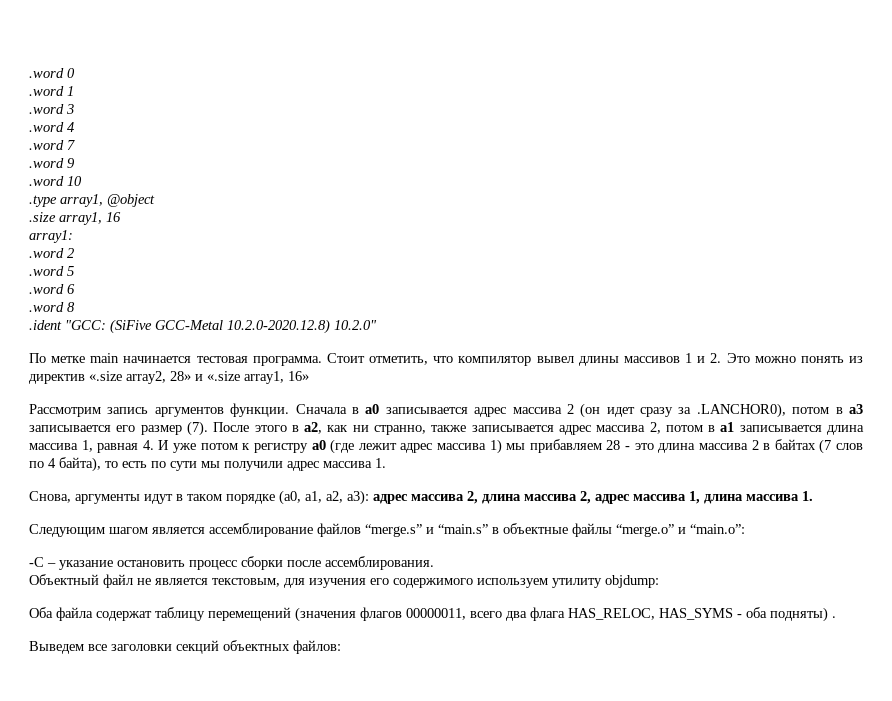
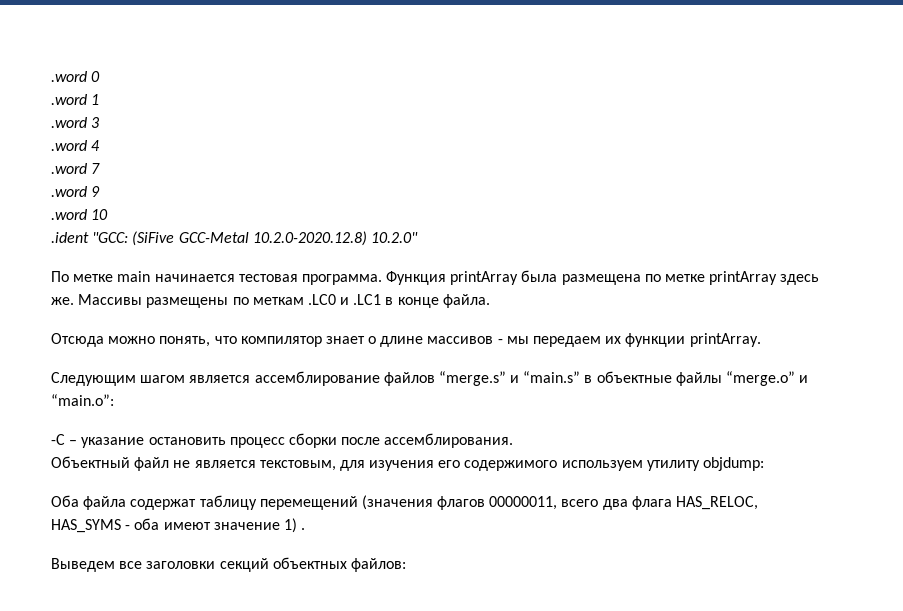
[29,194,155,207] [29,212,121,225] [29,230,73,243] [29,248,74,258] [29,266,74,276] [29,284,75,294] [29,302,75,312] // .type array1, @object // .size array1, 16 // array1: // .word 2 // .word 5 // .word 6 // .word 8 -> (109, 214) none
[326,353,863,366] [29,371,309,384] [29,403,864,418] [29,421,864,436] [29,439,864,454] [29,457,386,472] [29,490,813,505] Стоит отметить, что компилятор вывел длины массивов 1 и 2. Это можно понять из директив «.size array2, 28» и «.size array1, 16» // Рассмотрим запись аргументов функции. Сначала в a0 записывается адрес массива 2 (он идет сразу за .LANCHOR0), потом в a3 записывается его размер (7). После этого в a2, как ни странно, также записывается адрес массива 2, потом в a1 записывается длина массива 1, равная 4. И уже потом к регистру a0 (где лежит адрес массива 1) мы прибавляем 28 - это длина массива 2 в байтах (7 слов по 4 байта), то есть по сути мы получили адрес массива 1. // Снова, аргументы идут в таком порядке (a0, a1, a2, a3): адрес массива 2, длина массива 2, адрес массива 1, длина массива 1. -> [386,270,820,285] [51,294,490,308] [51,333,761,347] Функция printArray была размещена по метке printArray здесь же. Массивы размещены по меткам .LC0 и .LC1 в конце файла. // Отсюда можно понять, что компилятор знает о длине массивов - мы передаем их функции printArray.
[770,607,828,622] подняты) -> [163,518,297,533] имеют значение 1)

